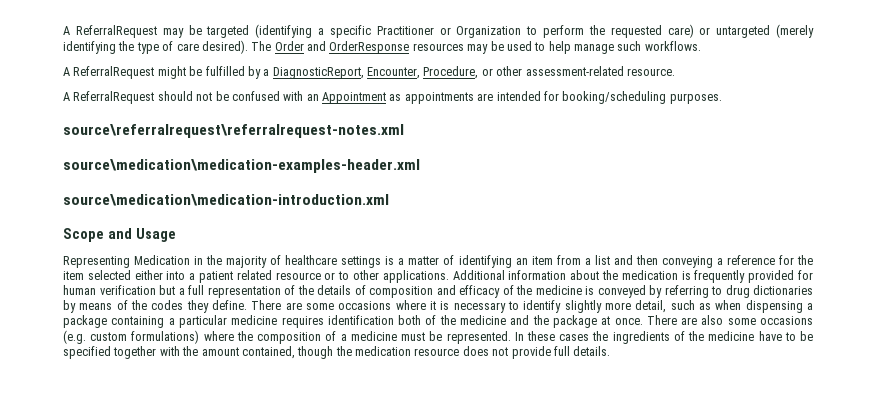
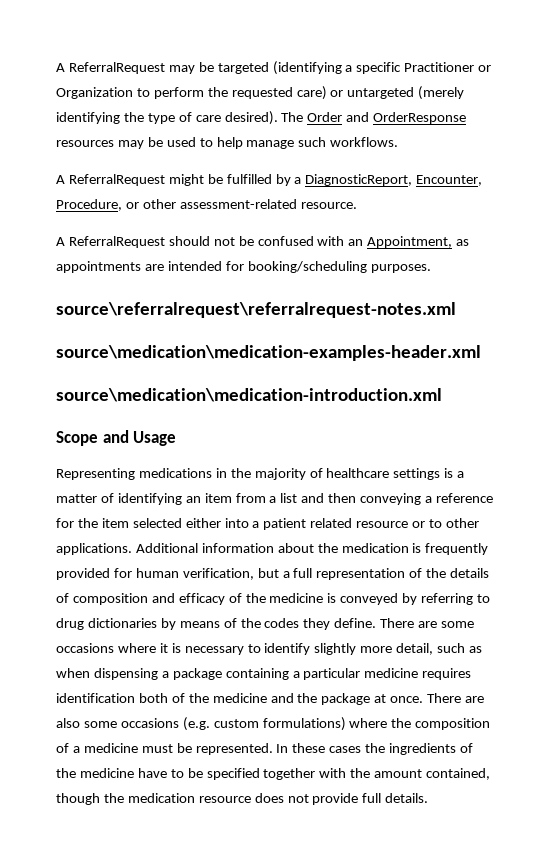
[322,92,386,104] Appointment -> [367,236,453,248] Appointment,
[134,255,191,265] Medication -> [138,468,212,478] medications
[99,285,156,295] verification -> [182,568,254,580] verification,

